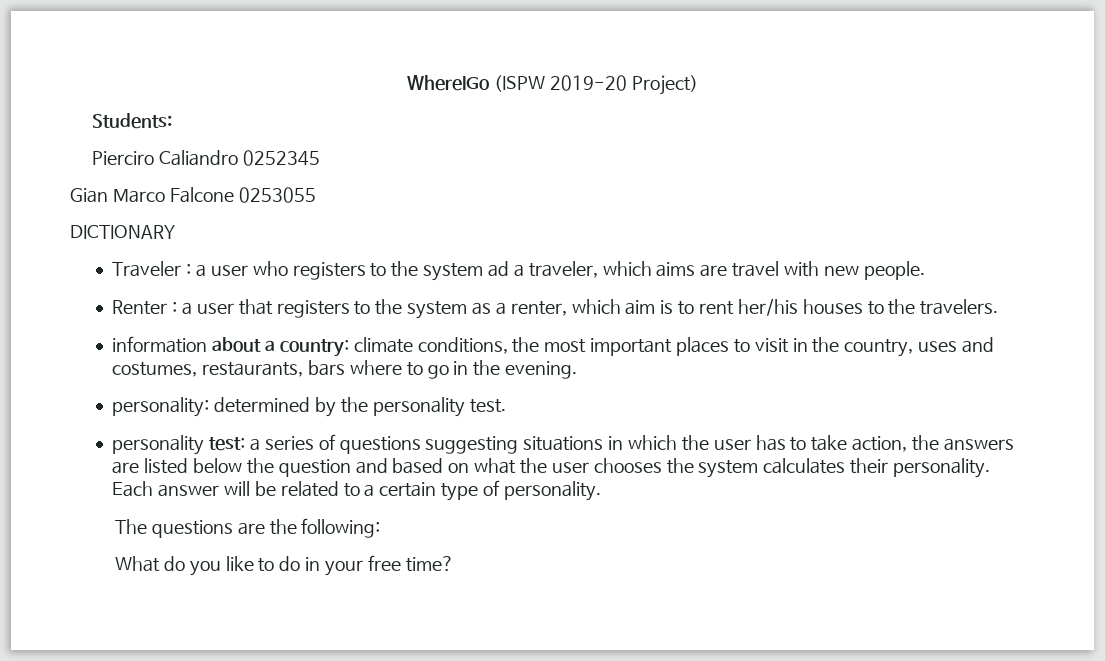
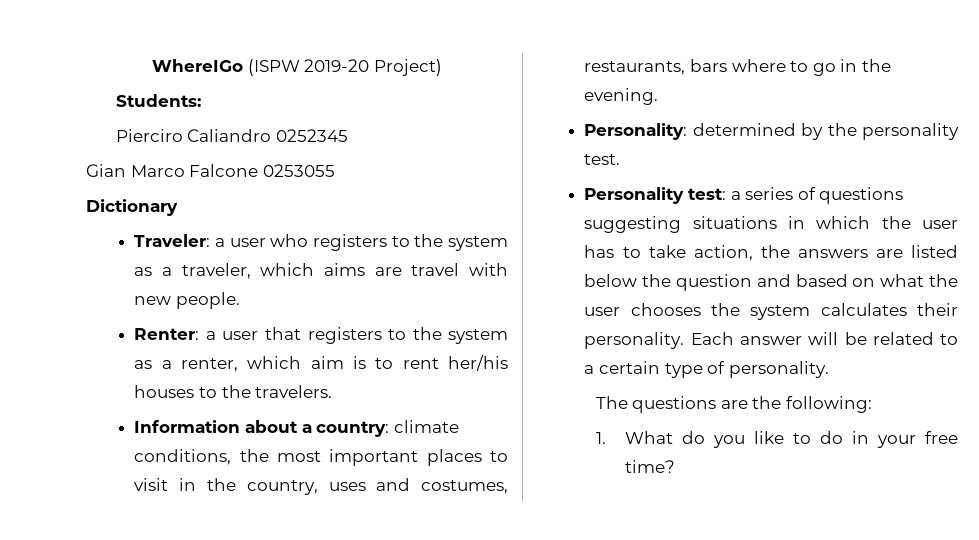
[70,225,175,239] [112,261,192,277] DICTIONARY // Traveler : -> [86,199,178,216] [134,234,211,247] Dictionary // Traveler:
[487,261,509,277] ad -> [134,267,153,276] as
[112,300,178,315] Renter : -> [134,328,200,340] Renter:
[112,336,208,353] information -> [134,420,241,433] Information
[112,397,210,417] personality: -> [584,123,688,140] Personality:
[112,435,205,455] personality -> [584,187,685,204] Personality
(381, 528) none -> [595,432,606,444] 1.

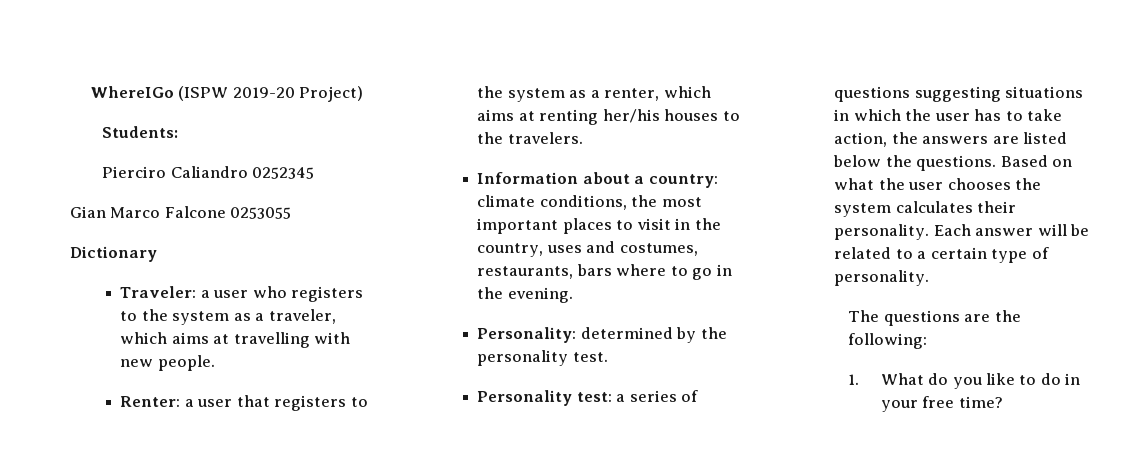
[374,263,460,276] are travel -> [213,332,310,348] at travelling
[310,356,439,369] aim is to rent -> [477,109,599,125] aims at renting
[676,274,848,291] question and based -> [916,155,1048,171] questions. Based

